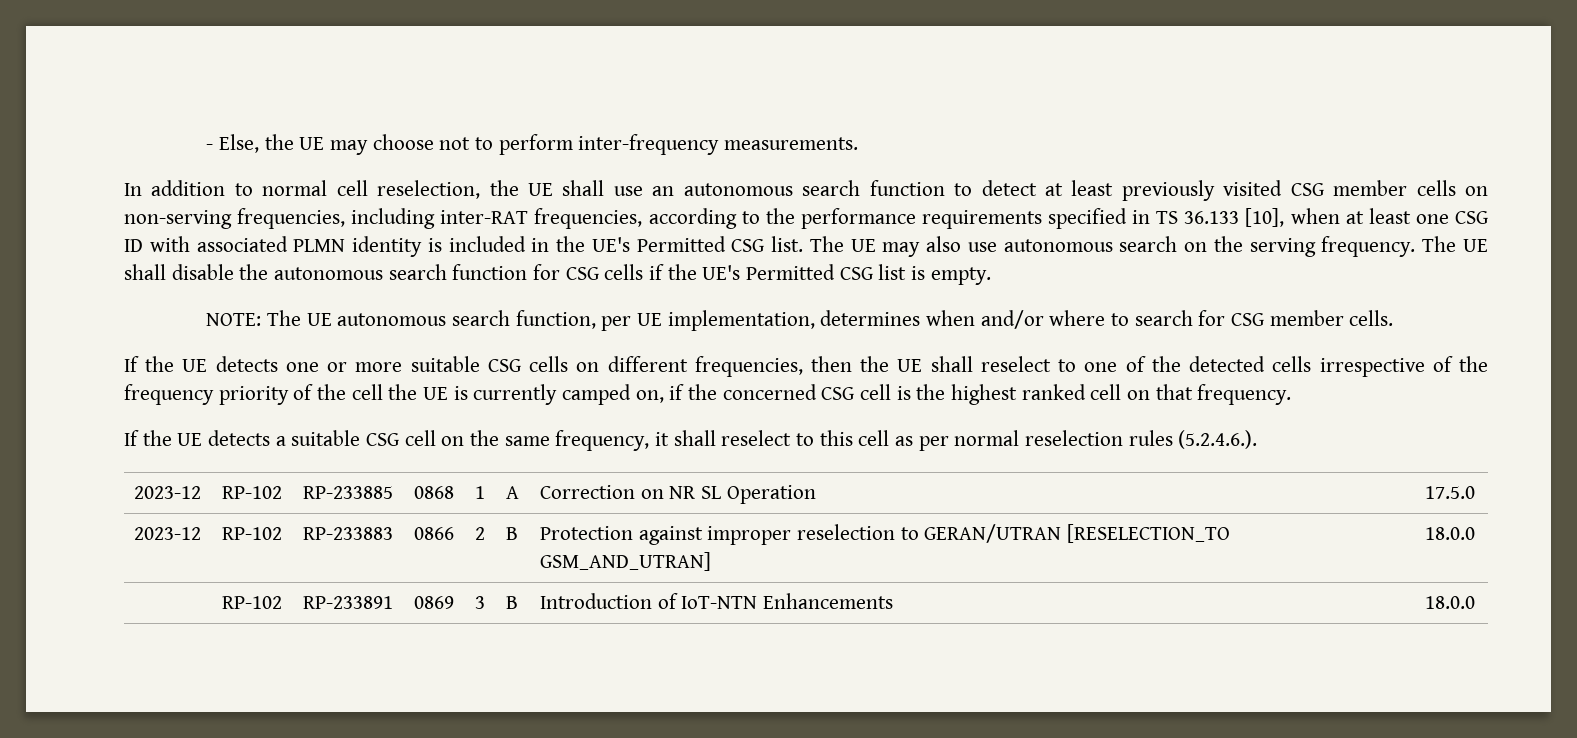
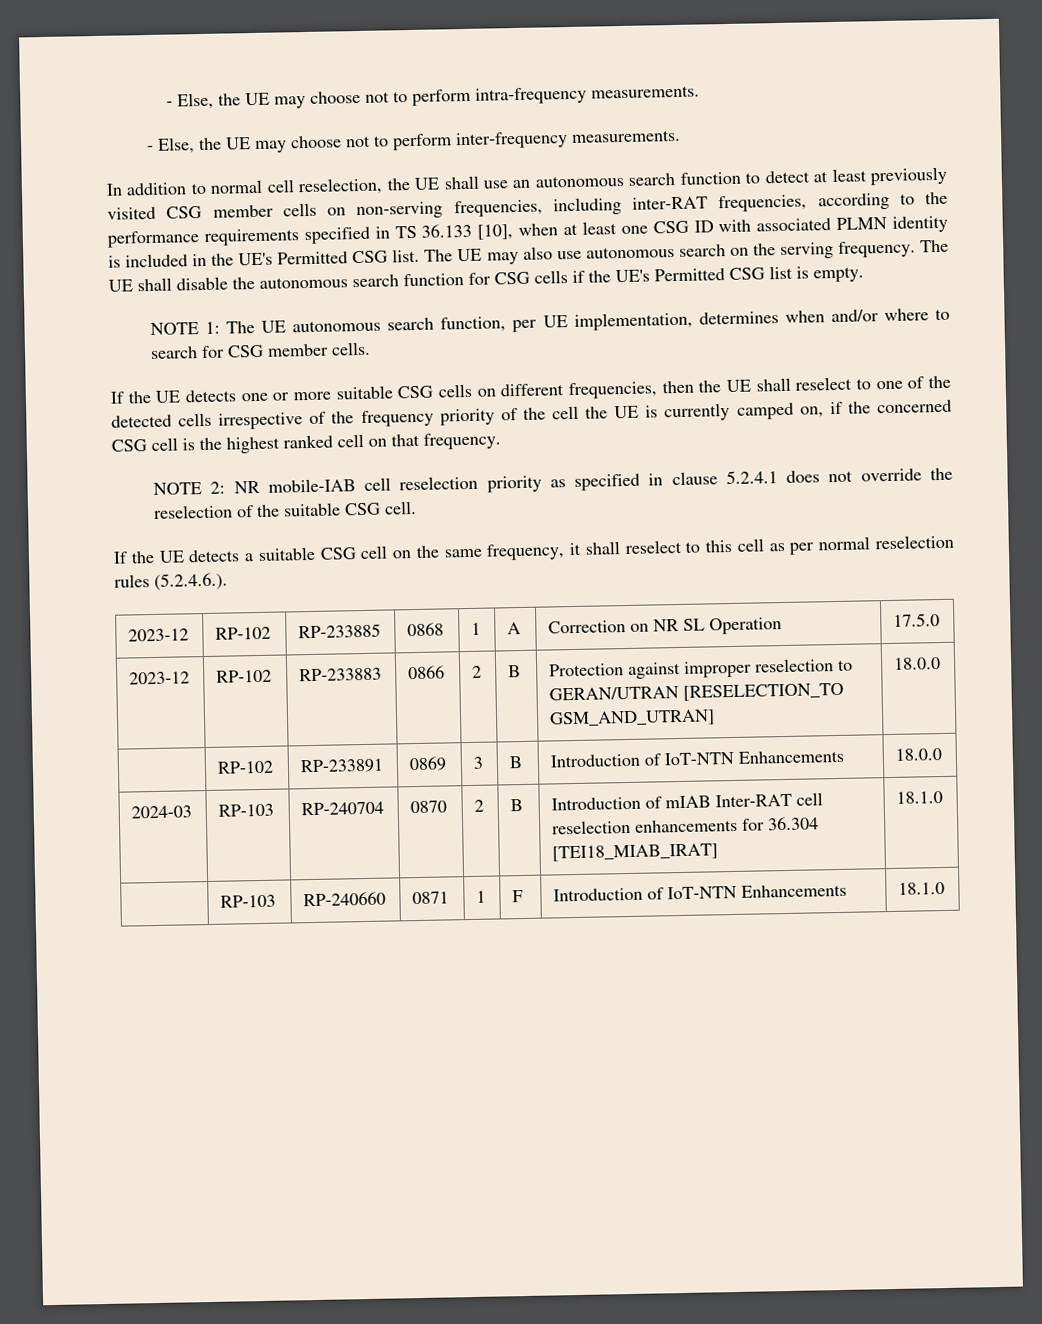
[206,134,573,155] - Else, the UE may choose not to perform -> [166,85,701,110] [146,133,452,154] - Else, the UE may choose not to perform intra-frequency measurements. // - Else, the UE may choose not to perform
[206,313,262,326] NOTE: -> [149,321,221,336] NOTE 1:
(1292, 394) none -> [152,467,953,495] [152,500,417,519] // NOTE 2: NR mobile-IAB cell reselection priority as specified in clause 5.2.4.1 does not override the reselection of the suitable CSG cell.
(1476, 602) none -> [131,805,193,819] [218,803,275,817] [301,801,385,816] [410,800,448,814] [474,799,485,812] [510,798,524,812] [551,792,824,811] [552,816,820,835] [552,843,719,862] [896,790,944,804] [220,894,277,908] [303,891,387,907] [412,891,450,905] [476,890,487,903] [512,889,524,903] [553,883,848,902] [898,881,946,895] // 2024-03 | RP-103 | RP-240704 | 0870 | 2 | B | Introduction of mIAB Inter-RAT cell reselection enhancements for 36.304 [TEI18_MIAB_IRAT] | 18.1.0 // | RP-103 | RP-240660 | 0871 | 1 | F | Introduction of IoT-NTN Enhancements | 18.1.0

